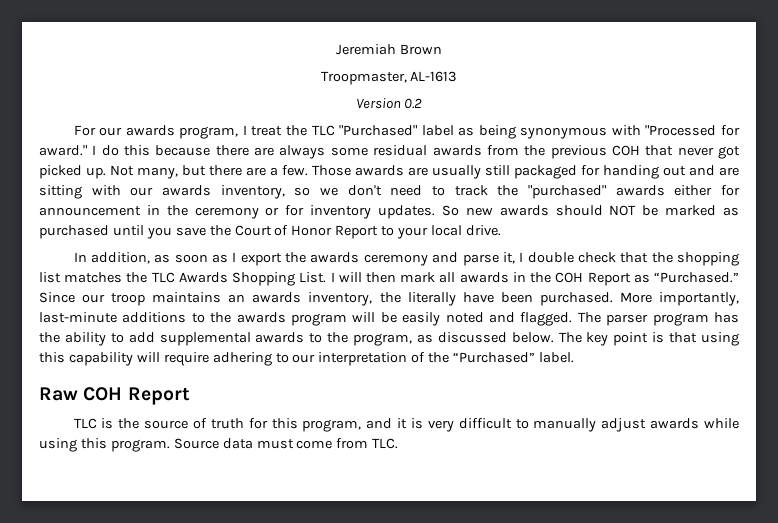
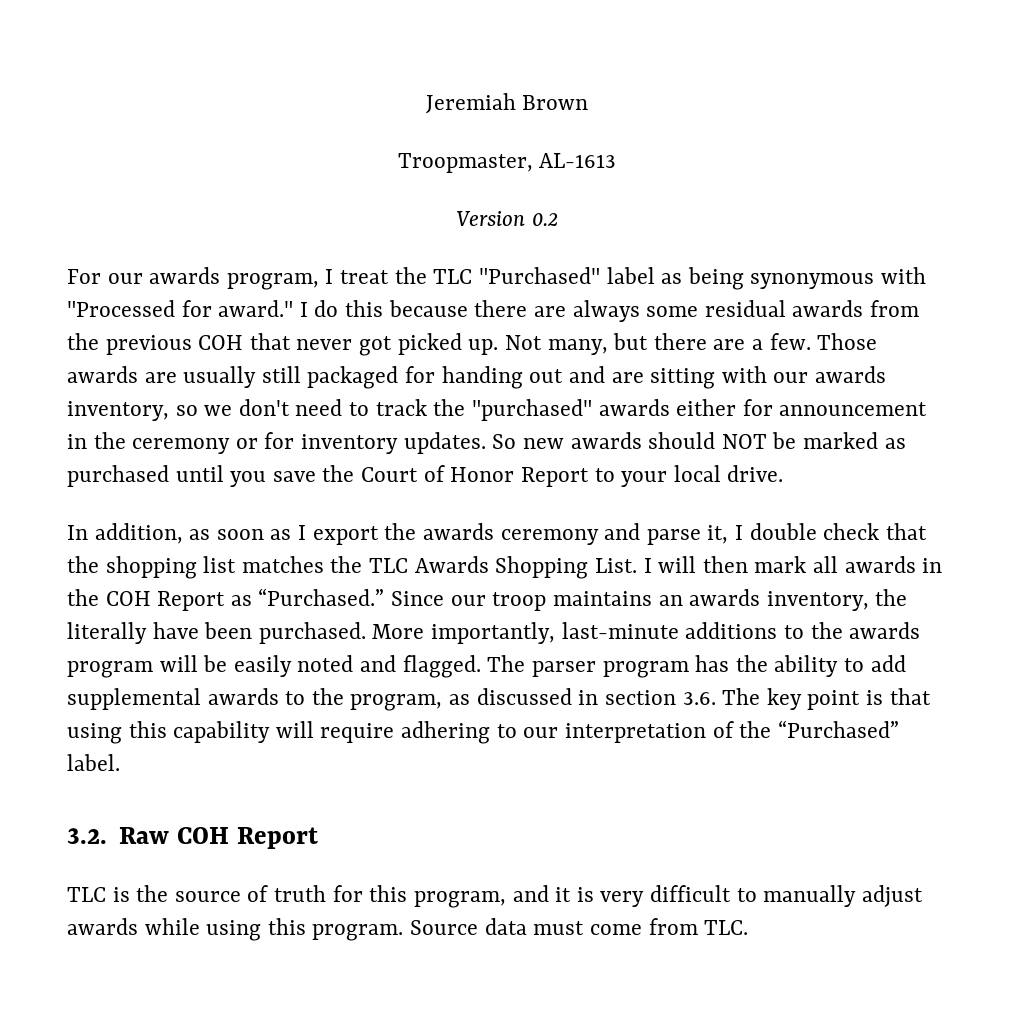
[511,332,554,343] below. -> [578,690,716,705] in section 3.6.
(575, 357) none -> [67,828,107,844] 3.2.

